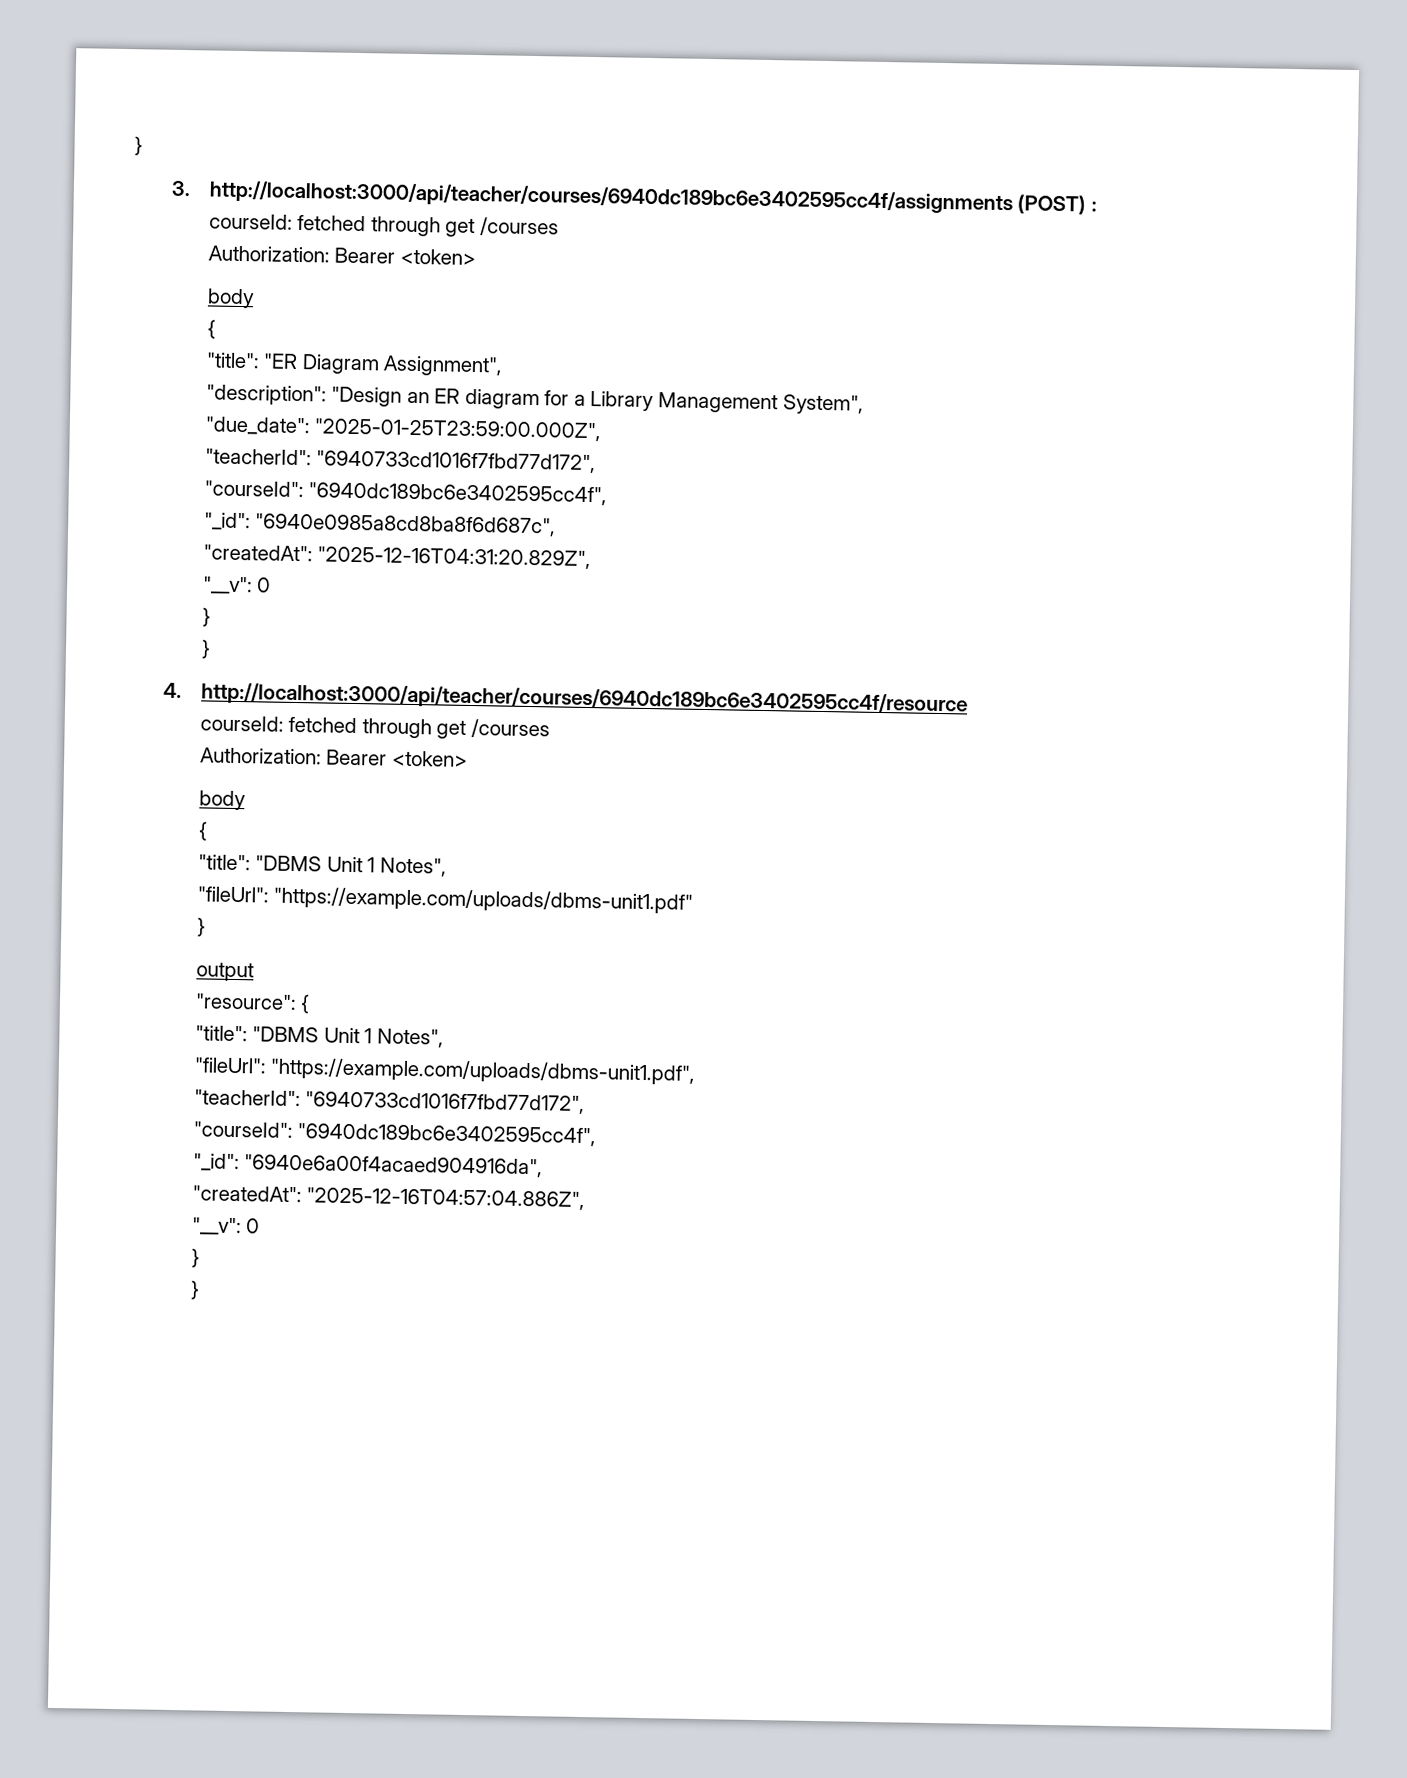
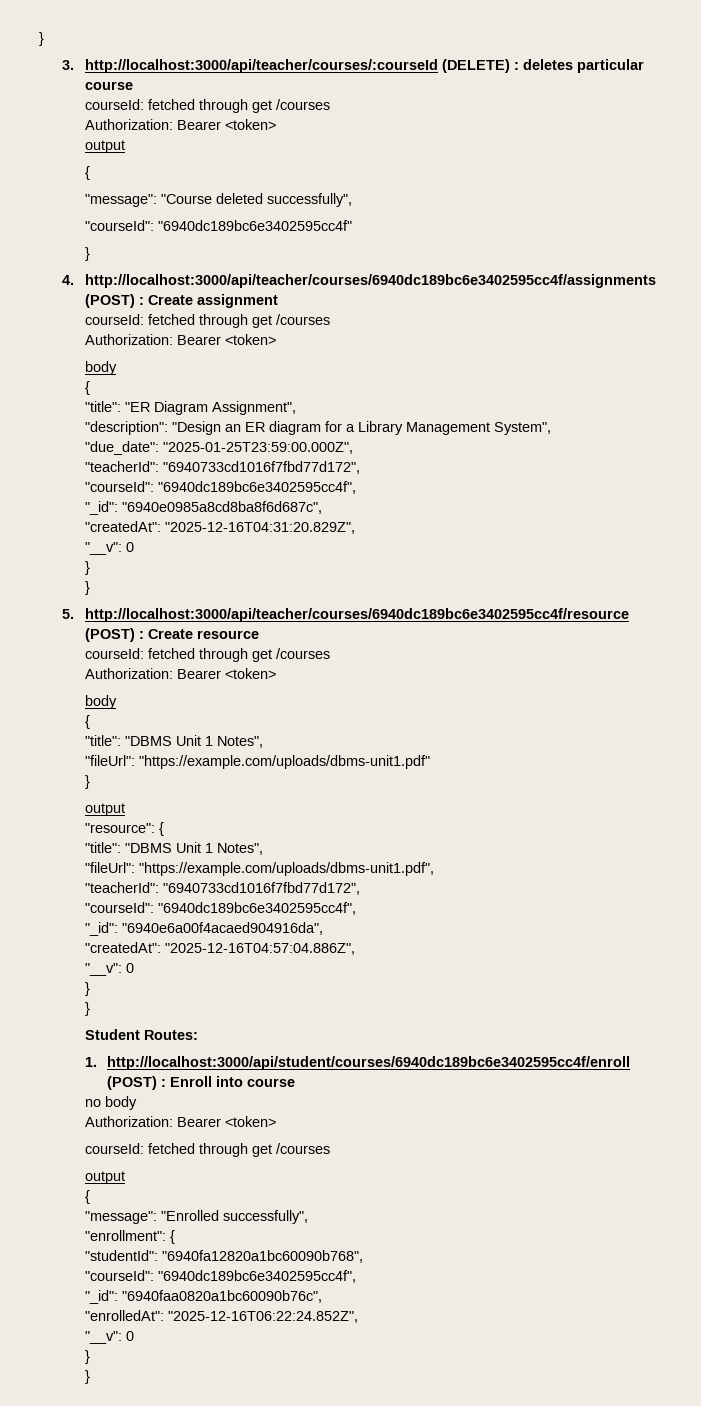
(191, 188) none -> [84,59,644,73] [84,81,133,90] [84,99,330,113] [84,119,276,130] [84,140,125,153] [84,166,90,180] [84,193,352,207] [84,220,352,231] [84,247,90,261] [61,275,74,285] http://localhost:3000/api/teacher/courses/:courseId (DELETE) : deletes particular course // courseId: fetched through get /courses // Authorization: Bearer <token> // output // { // "message": "Course deleted successfully", // "courseId": "6940dc189bc6e3402595cc4f" // } // 4.
(1097, 206) none -> [147,294,278,308] Create assignment
[162,682,182,699] 4. -> [61,609,74,619] 5.
(968, 699) none -> [84,628,259,642] (POST) : Create resource
(200, 1290) none -> [84,1029,198,1040] [84,1056,631,1070] [107,1076,296,1090] [84,1096,137,1110] [84,1116,276,1127] [84,1143,330,1157] [84,1171,125,1184] [84,1190,90,1204] [84,1210,308,1224] [84,1230,175,1244] [84,1250,363,1263] [84,1270,356,1283] [84,1290,322,1304] [84,1310,358,1323] [84,1331,134,1344] [84,1350,90,1364] [84,1370,90,1384] // Student Routes: // 1. http://localhost:3000/api/student/courses/6940dc189bc6e3402595cc4f/enroll (POST) : Enroll into course // no body // Authorization: Bearer <token> // courseId: fetched through get /courses // output // { // "message": "Enrolled successfully", // "enrollment": { // "studentId": "6940fa12820a1bc60090b768", // "courseId": "6940dc189bc6e3402595cc4f", // "_id": "6940faa0820a1bc60090b76c", // "enrolledAt": "2025-12-16T06:22:24.852Z", // "__v": 0 // } // }

